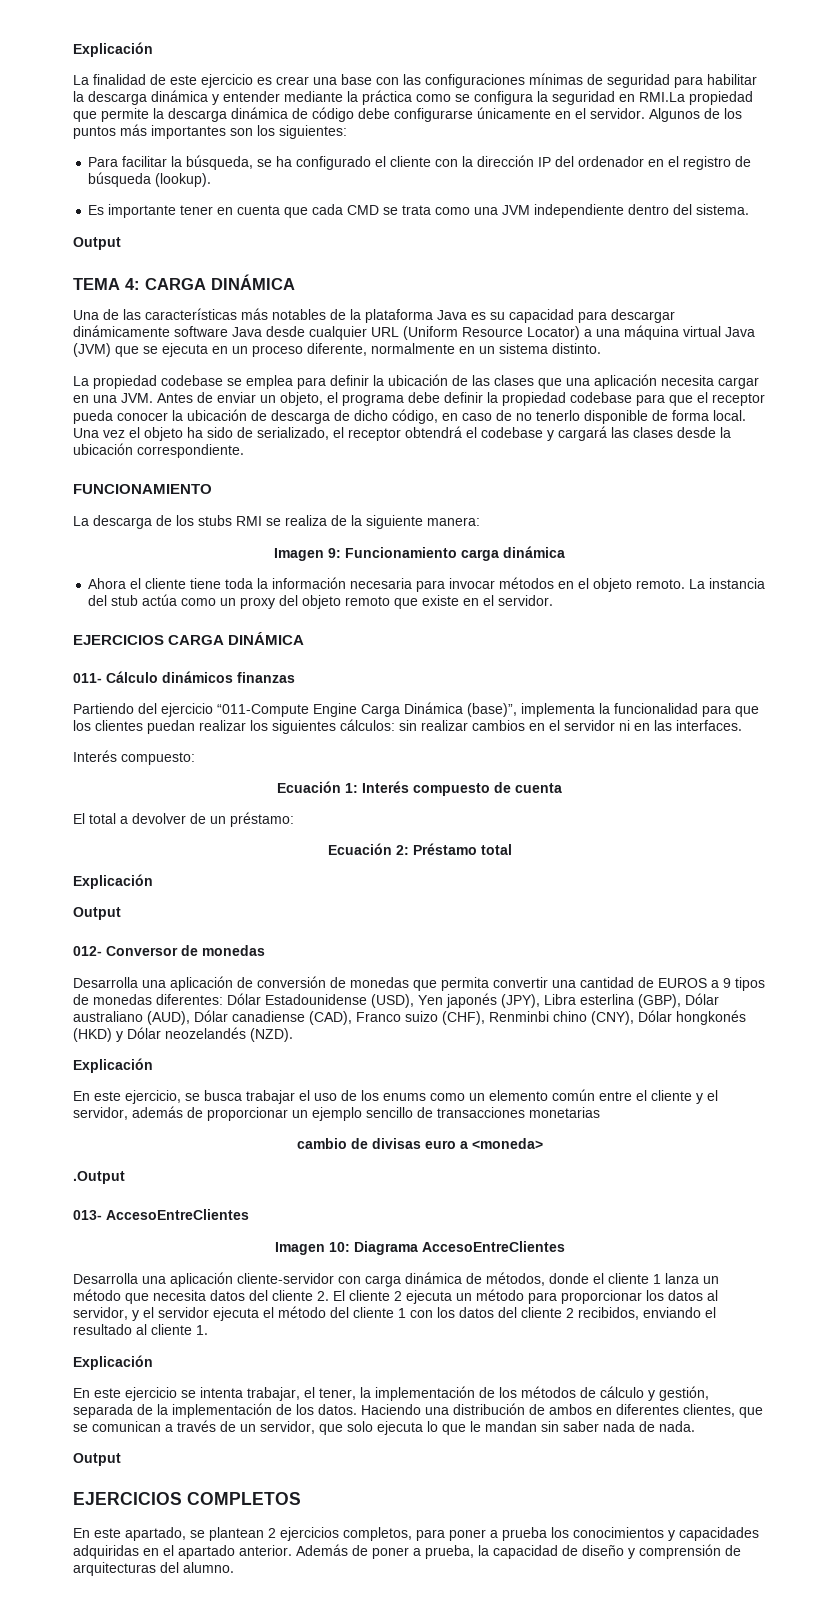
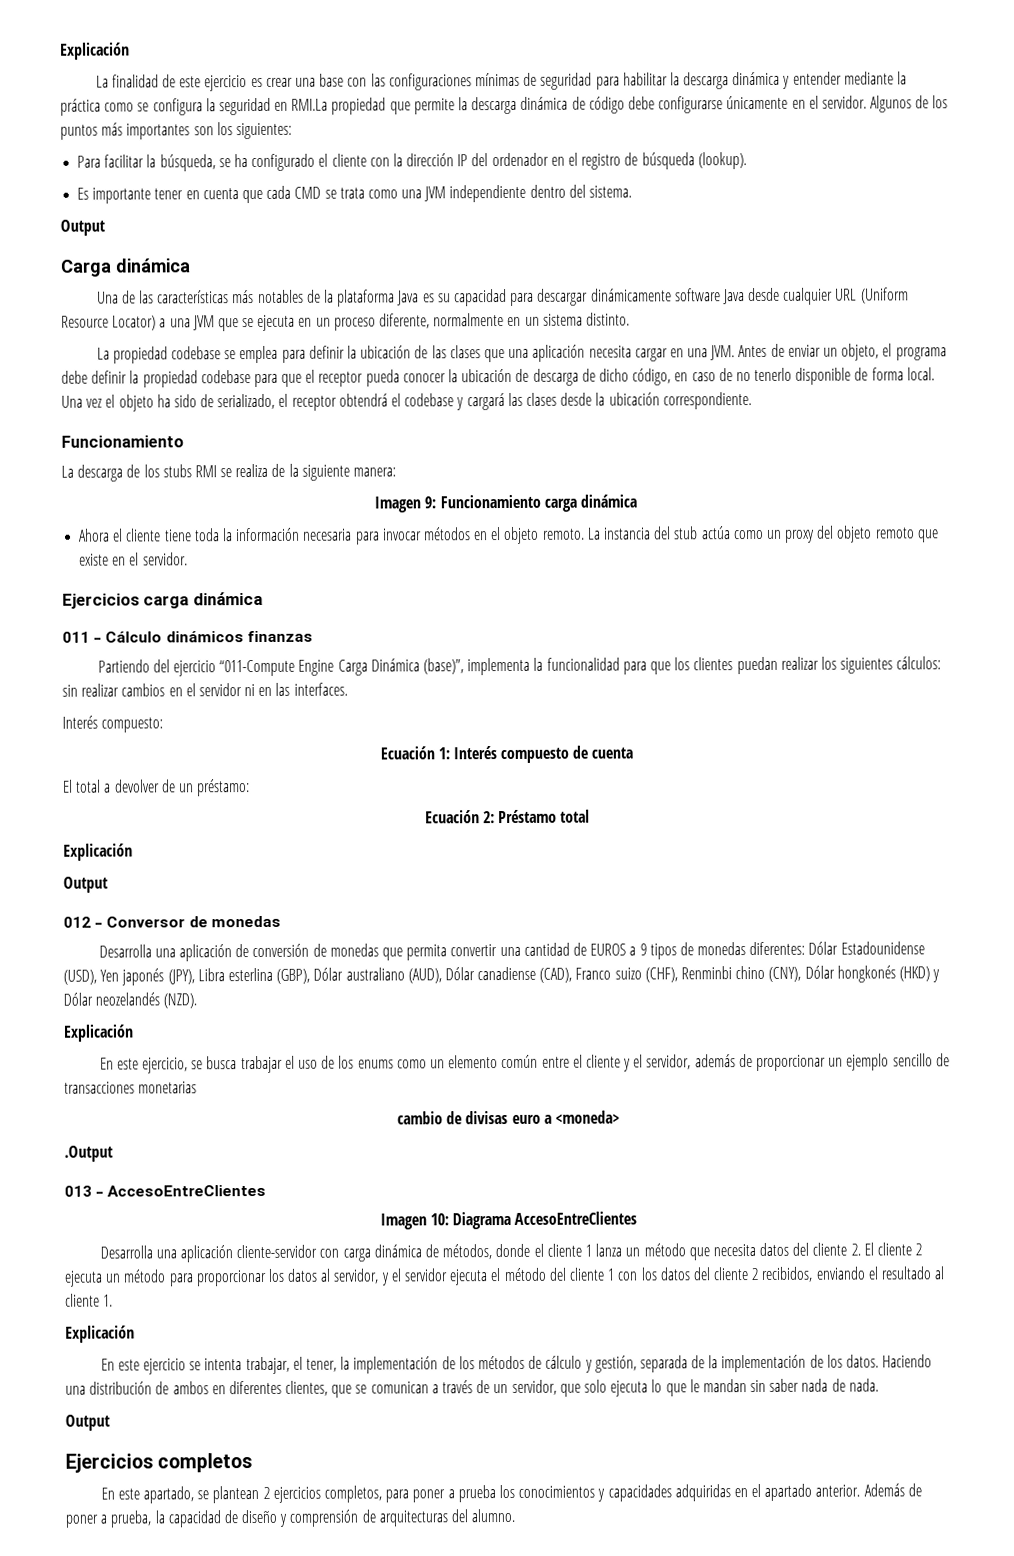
[73,274,295,290] TEMA 4: CARGA DINÁMICA -> [60,258,190,277] Carga dinámica
[624,325,755,340] [73,343,111,357] máquina virtual Java (JVM) -> [192,315,215,331] JVM
[73,484,212,494] FUNCIONAMIENTO -> [61,435,184,448] Funcionamiento
[73,632,305,645] [73,673,102,683] EJERCICIOS CARGA DINÁMICA // 011- -> [62,591,263,609] [62,631,103,643] Ejercicios carga dinámica // 011 -
[73,946,102,956] 012- -> [63,916,104,928] 012 -
[73,1210,102,1220] 013- -> [64,1185,105,1197] 013 -
[73,1492,301,1505] EJERCICIOS COMPLETOS -> [65,1453,253,1473] Ejercicios completos

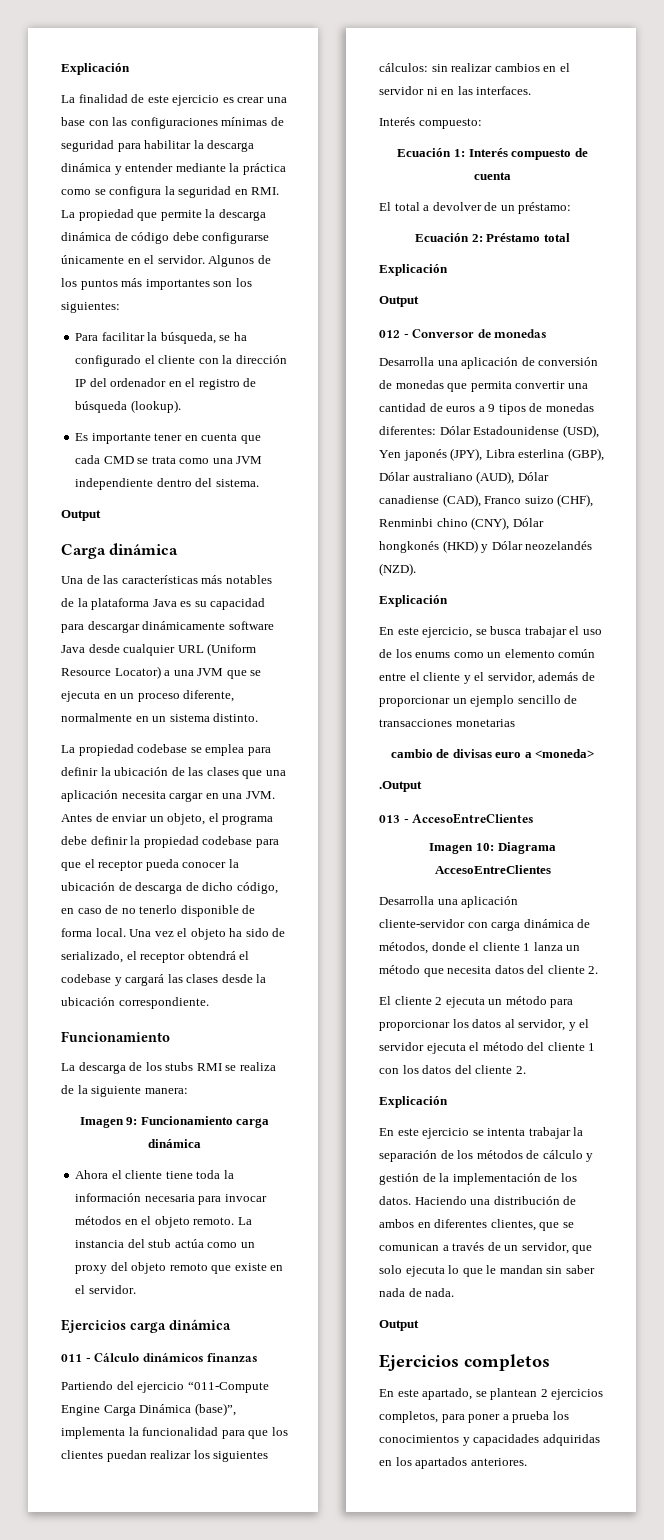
[291,98,329,111] RMI.La -> [251,187,280,195] [61,210,75,218] RMI. La
[590,943,627,956] EUROS -> [446,406,476,412] euros
(861, 1249) none -> (599, 970) //
[751,1266,946,1282] [65,1293,114,1307] 2 recibidos, enviando el resultado al cliente 1. -> [515,1066,526,1074] 2.
[245,1356,439,1375] trabajar, el tener, la implementación -> [528,1127,584,1139] [379,1150,437,1162] trabajar la separación
[594,1355,688,1373] gestión, separada -> [379,1173,419,1185] gestión
[751,1483,922,1501] [65,1508,516,1528] el apartado anterior. Además de poner a prueba, la capacidad de diseño y comprensión de arquitecturas del alumno. -> [395,1457,527,1469] los apartados anteriores.

